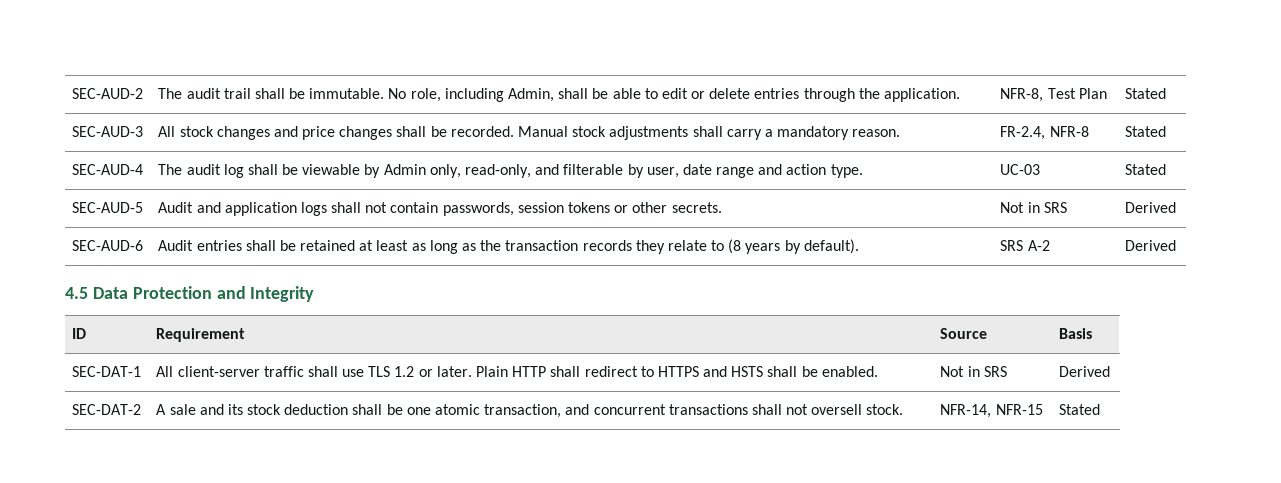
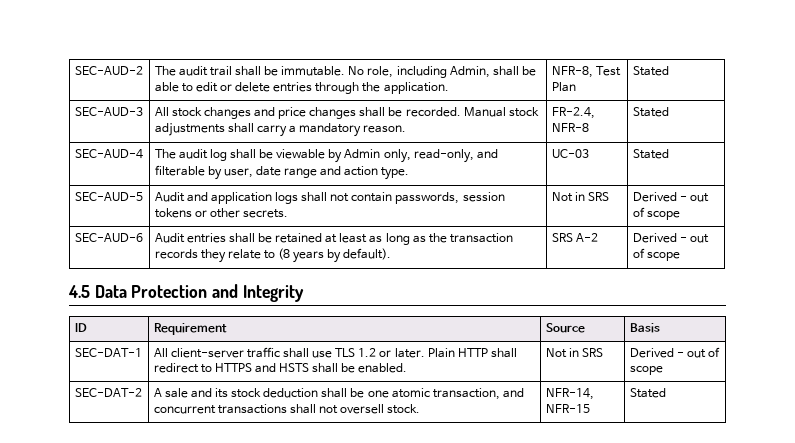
(1177, 207) none -> [679,193,709,202] [632,207,680,220] - out of scope
(1177, 245) none -> [679,234,709,243] [632,248,680,261] - out of scope
(1111, 371) none -> [676,347,721,358] [629,365,663,375] - out of scope

